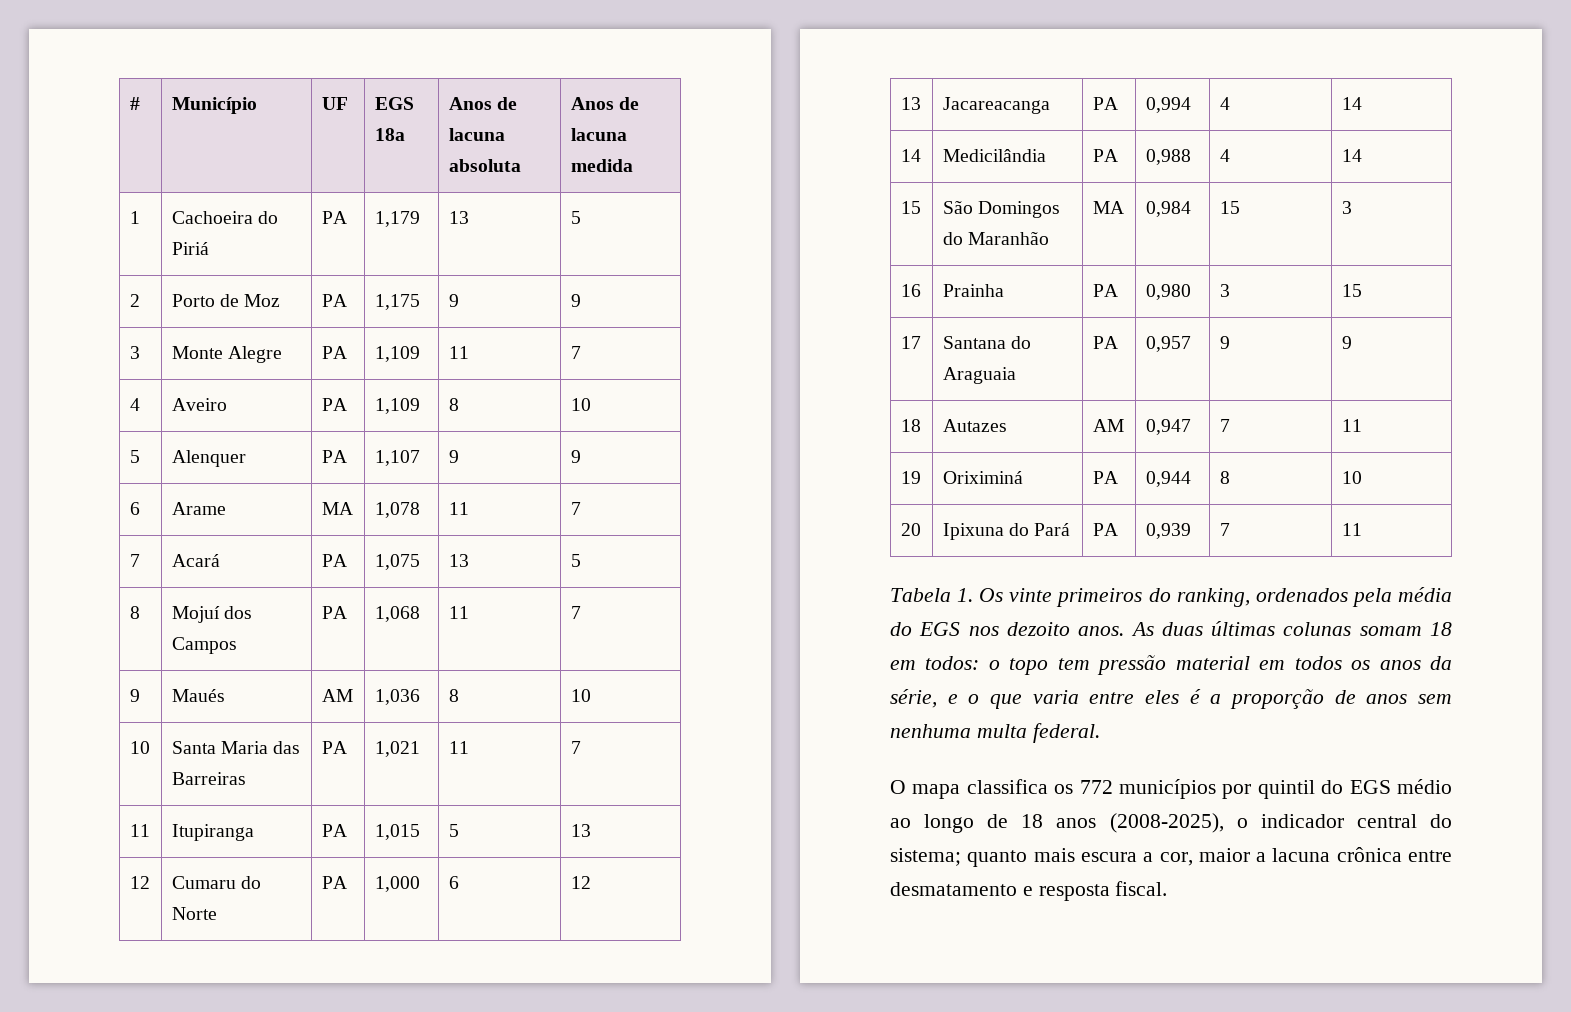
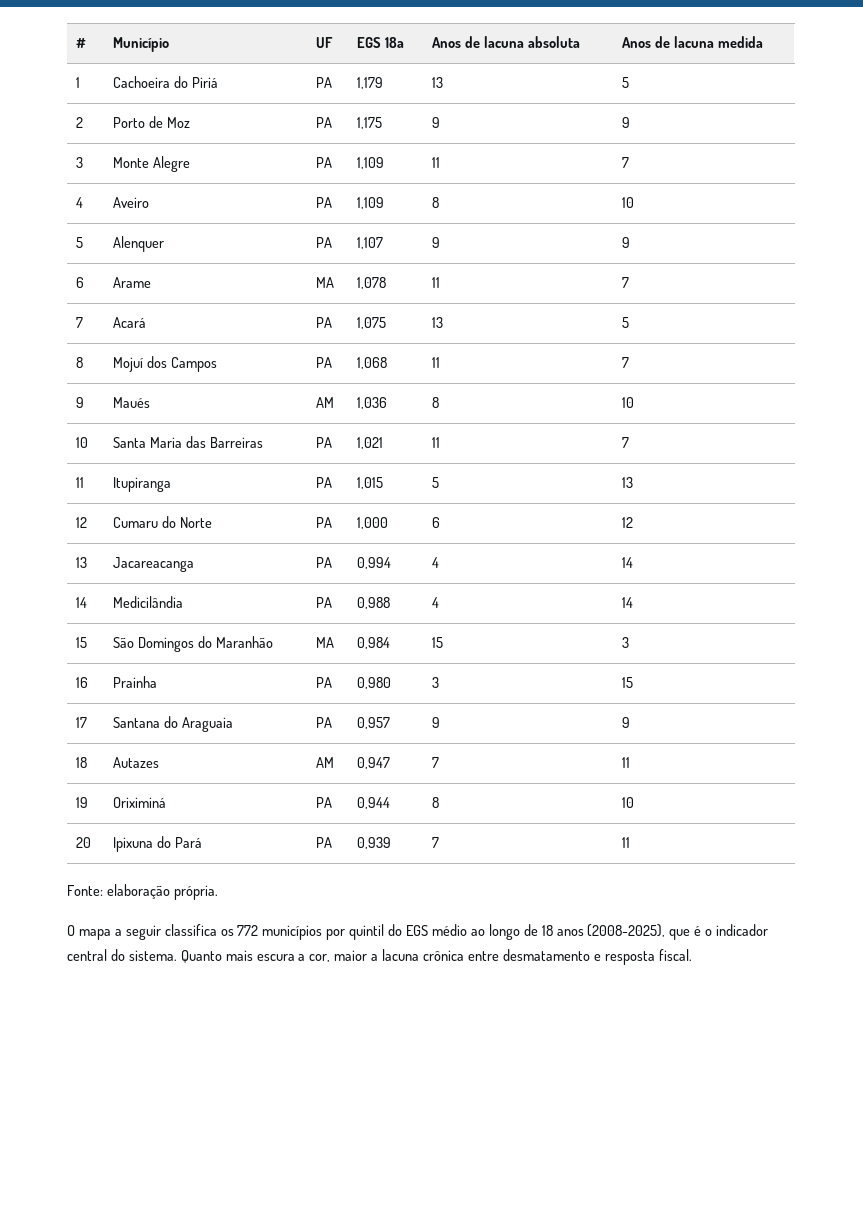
[890,587,1452,607] [890,621,1452,636] [890,655,1452,675] [890,689,1452,709] [890,723,1100,743] Tabela 1. Os vinte primeiros do ranking, ordenados pela média do EGS nos dezoito anos. As duas últimas colunas somam 18 em todos: o topo tem pressão material em todos os anos da série, e o que varia entre eles é a proporção de anos sem nenhuma multa federal. -> [67,884,218,900] Fonte: elaboração própria.
(961, 791) none -> [114,925,161,940] a seguir
(1224, 823) none -> [669,926,702,940] que é
[890,848,1028,867] sistema; quanto -> [128,950,222,963] sistema. Quanto

